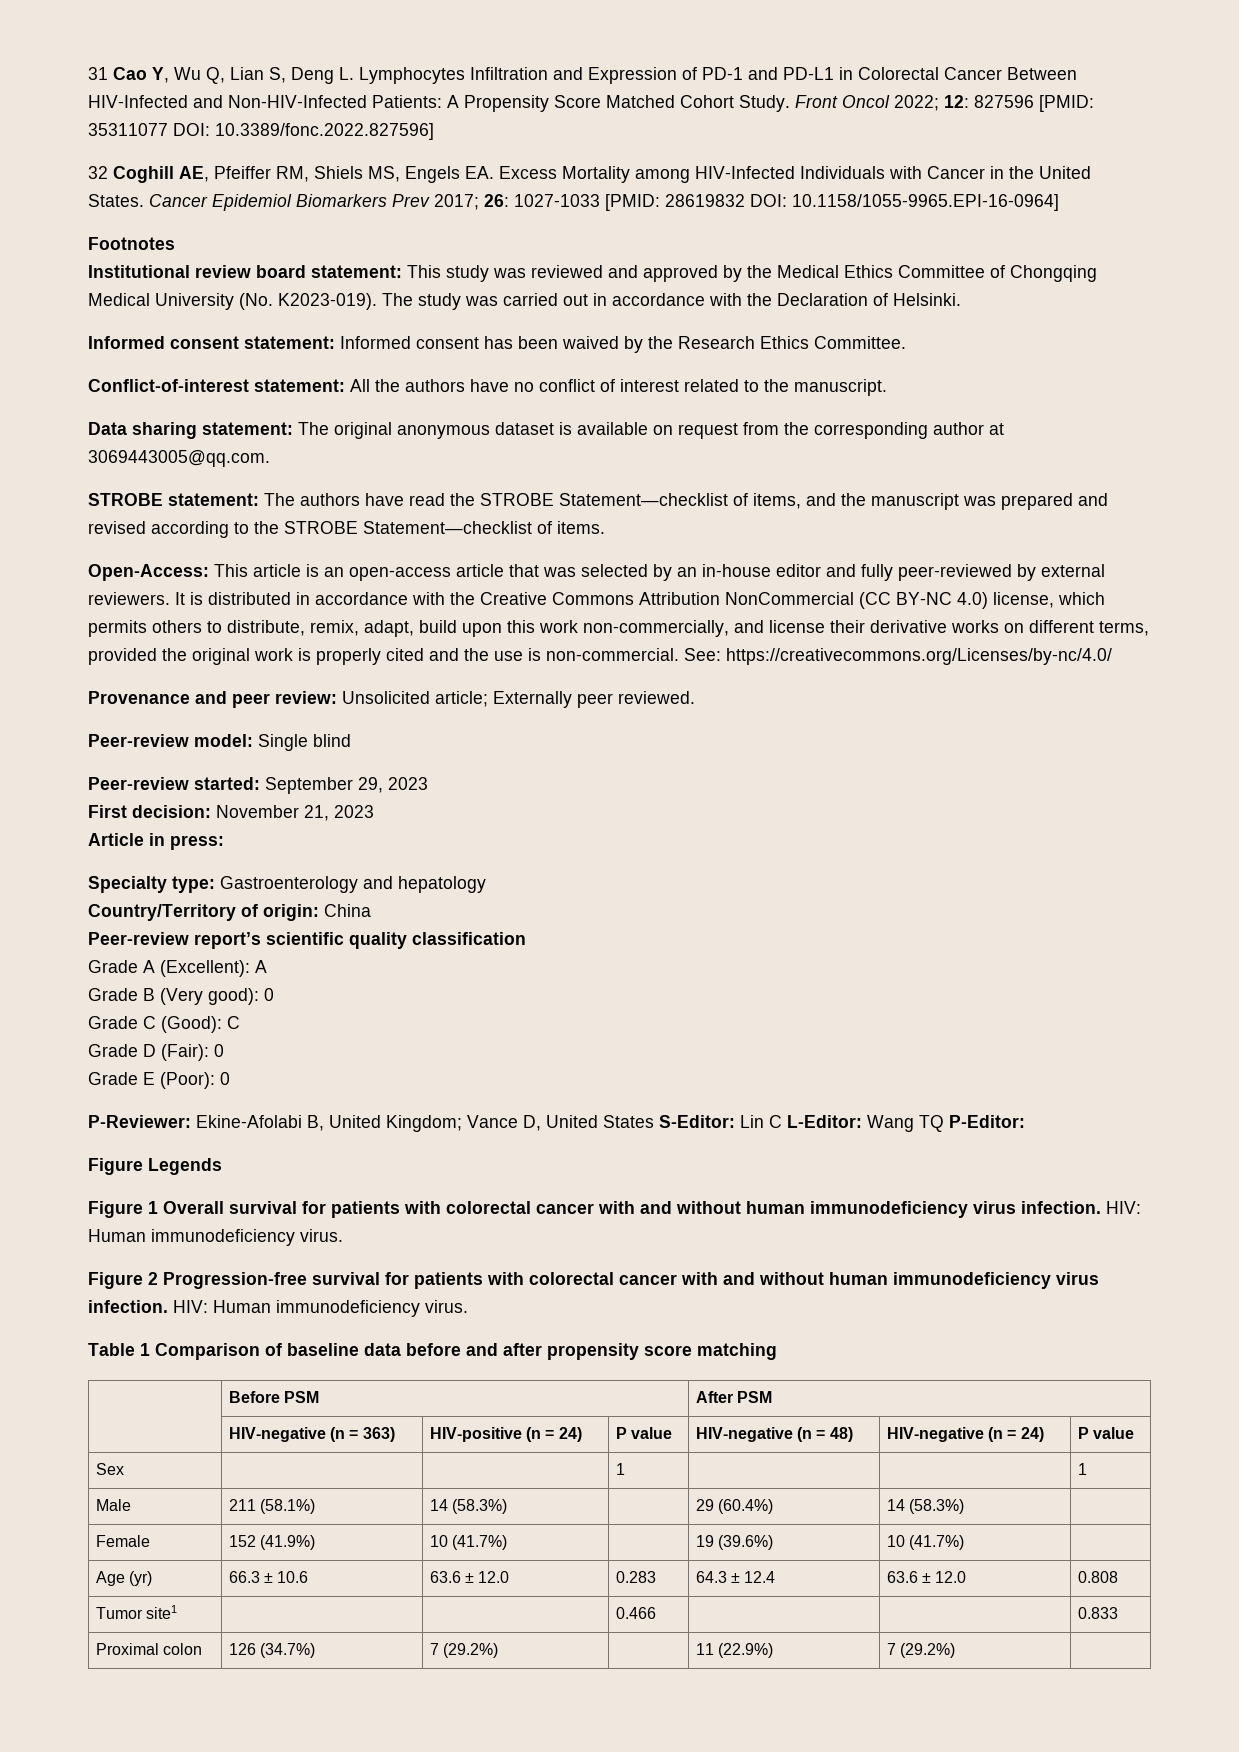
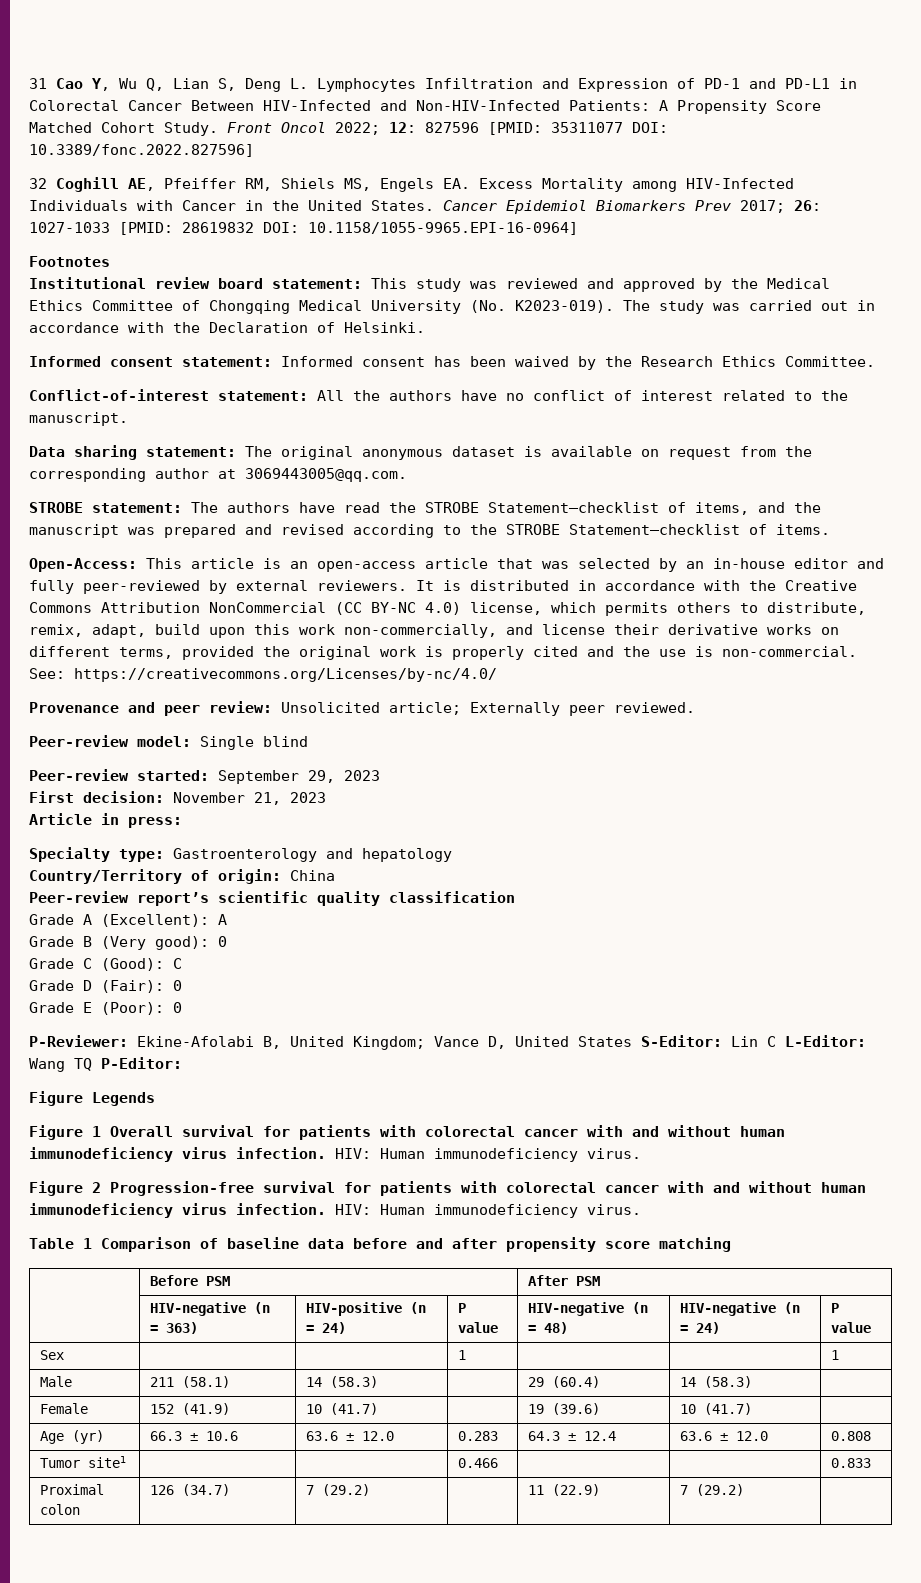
[260,1499,316,1514] [429,1499,508,1514] (58.1%) | 14 (58.3%) -> [182,1376,231,1388] [306,1376,379,1388] (58.1) | 14 (58.3)
[718,1499,774,1514] [886,1499,965,1514] (60.4%) | 14 (58.3%) -> [552,1376,601,1388] [680,1376,753,1388] (60.4) | 14 (58.3)
[260,1535,316,1550] [429,1535,508,1550] (41.9%) | 10 (41.7%) -> [182,1403,231,1415] [306,1403,379,1415] (41.9) | 10 (41.7)
[718,1535,774,1550] [886,1535,965,1550] (39.6%) | 10 (41.7%) -> [552,1403,601,1415] [680,1403,753,1415] (39.6) | 10 (41.7)
[260,1643,316,1658] [429,1643,499,1658] (34.7%) | 7 (29.2%) -> [182,1484,231,1496] [306,1484,371,1496] (34.7) | 7 (29.2)
[718,1643,774,1658] [886,1643,956,1658] (22.9%) | 7 (29.2%) -> [552,1484,601,1496] [680,1484,745,1496] (22.9) | 7 (29.2)

